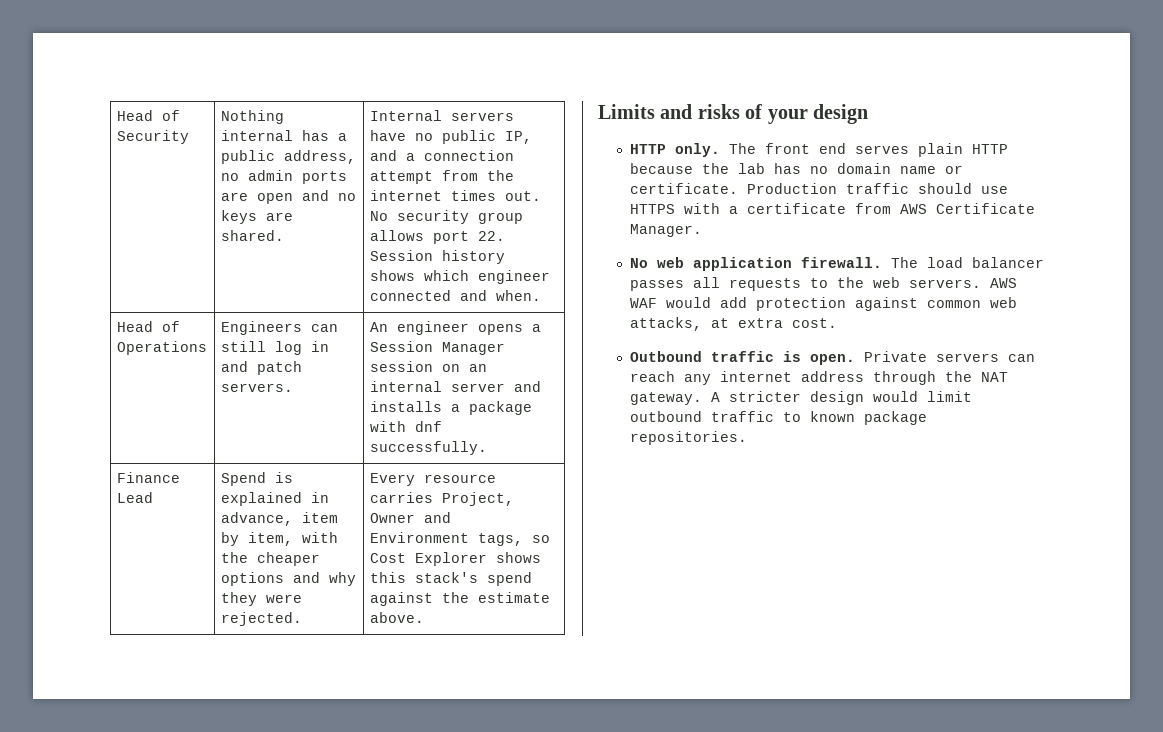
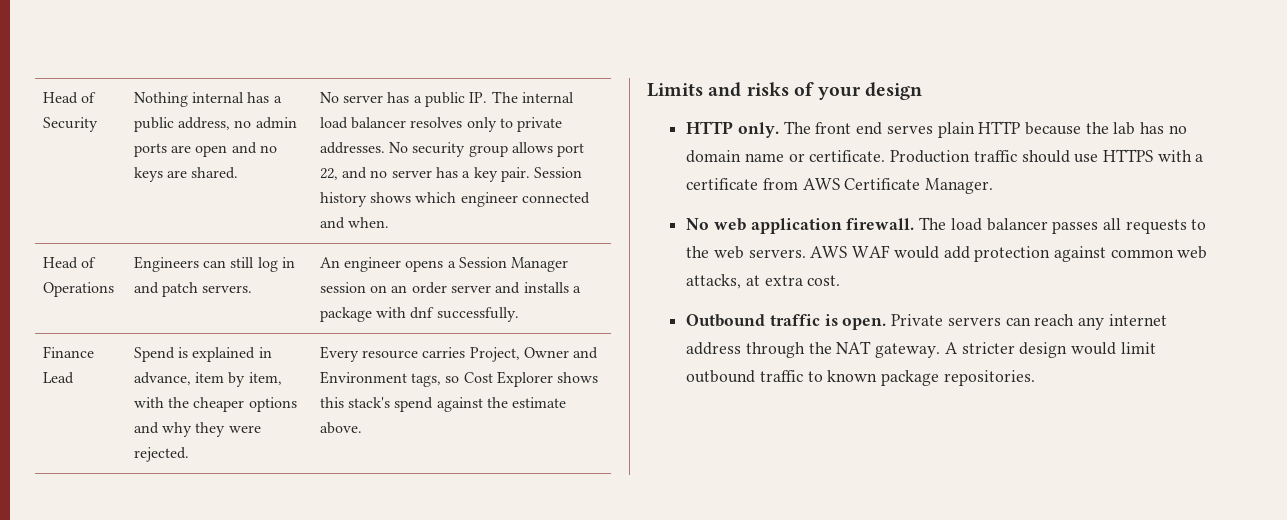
[369,110,514,121] [369,130,532,144] [369,150,514,161] [369,170,514,184] [369,190,541,201] Internal servers have no public IP, and a connection attempt from the internet times out. -> [319,91,574,107] [319,117,563,132] [319,142,385,154] No server has a public IP. The internal load balancer resolves only to private addresses.
[477,231,505,241] 22. -> [319,167,530,182] 22, and no server has a key pair.
[369,381,442,392] internal -> [411,282,447,294] order

